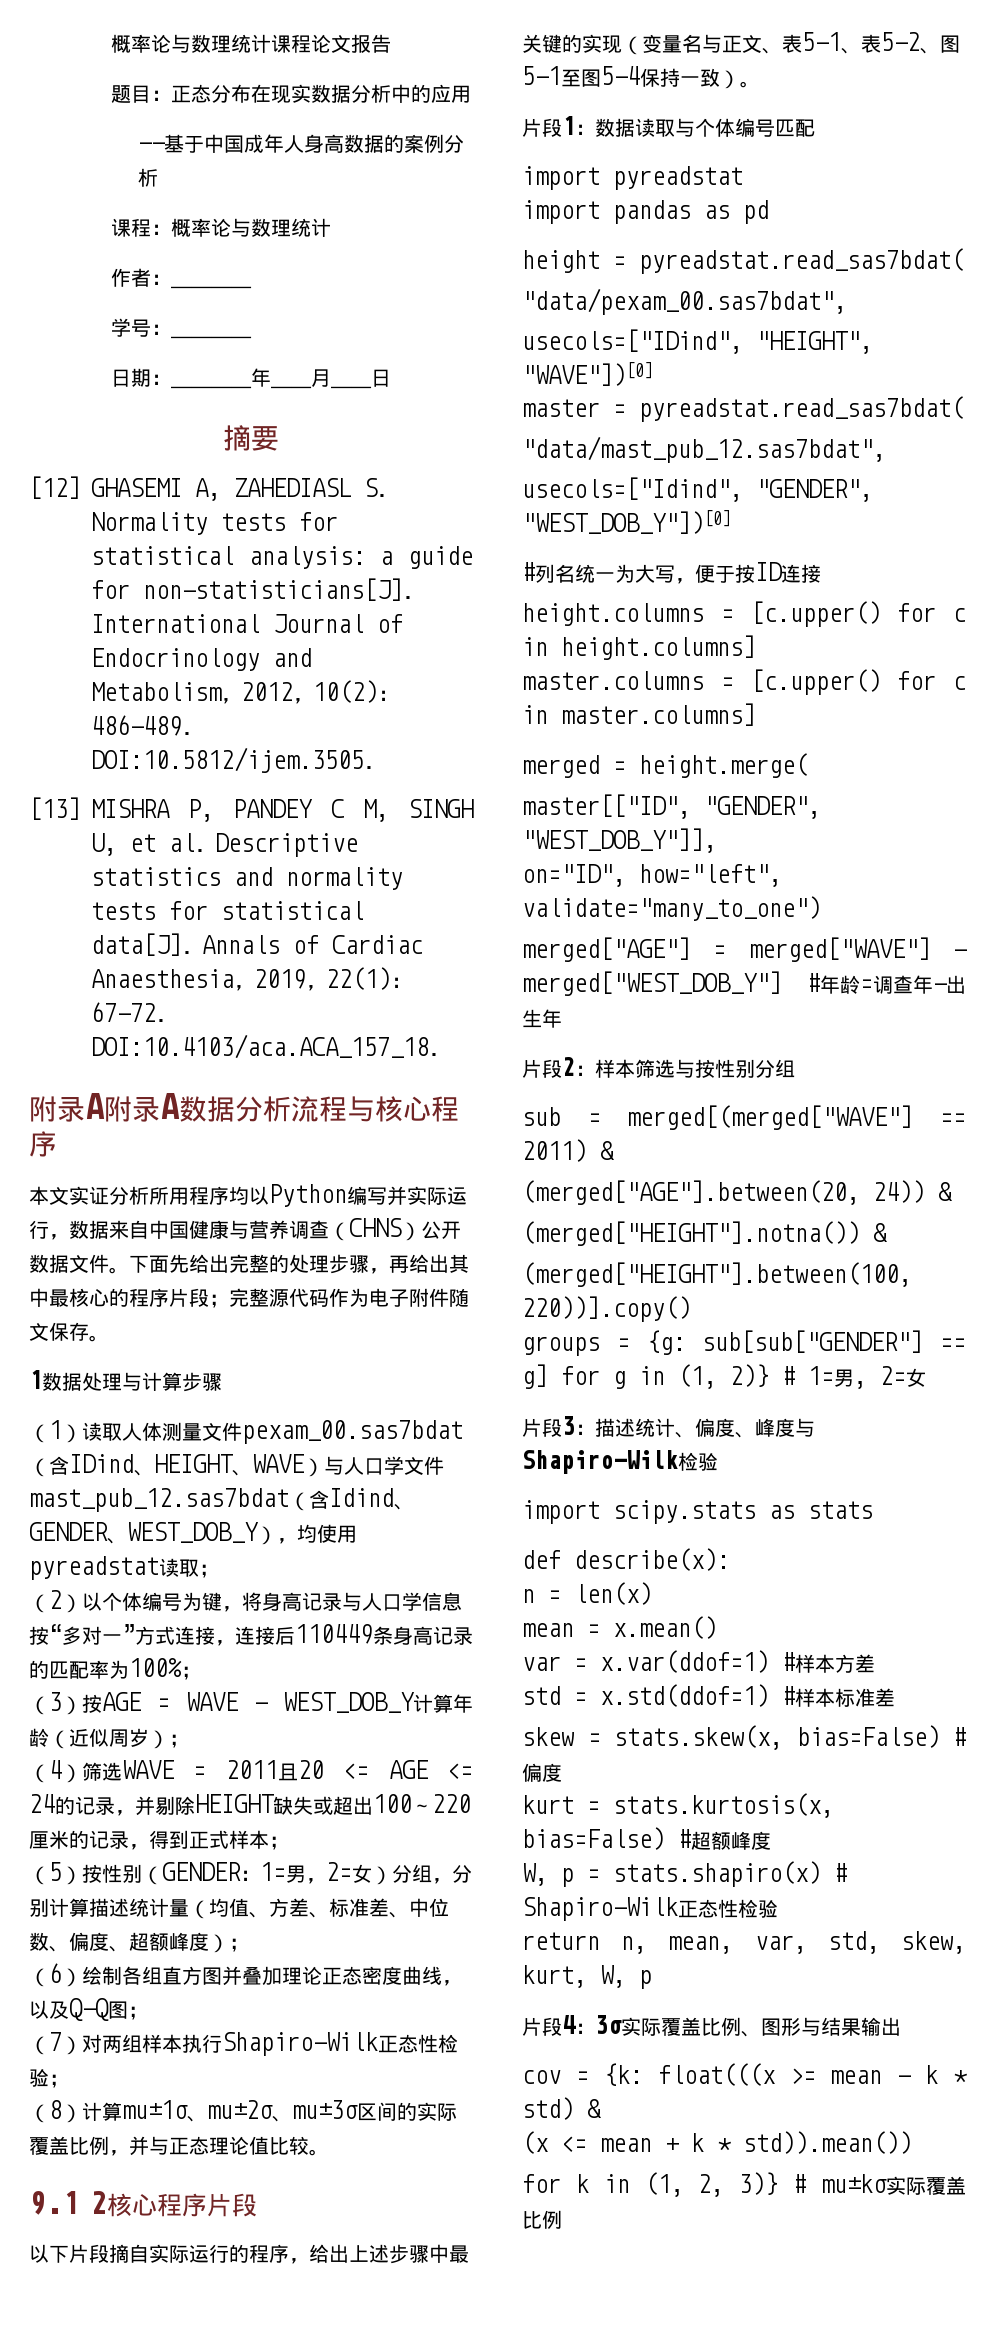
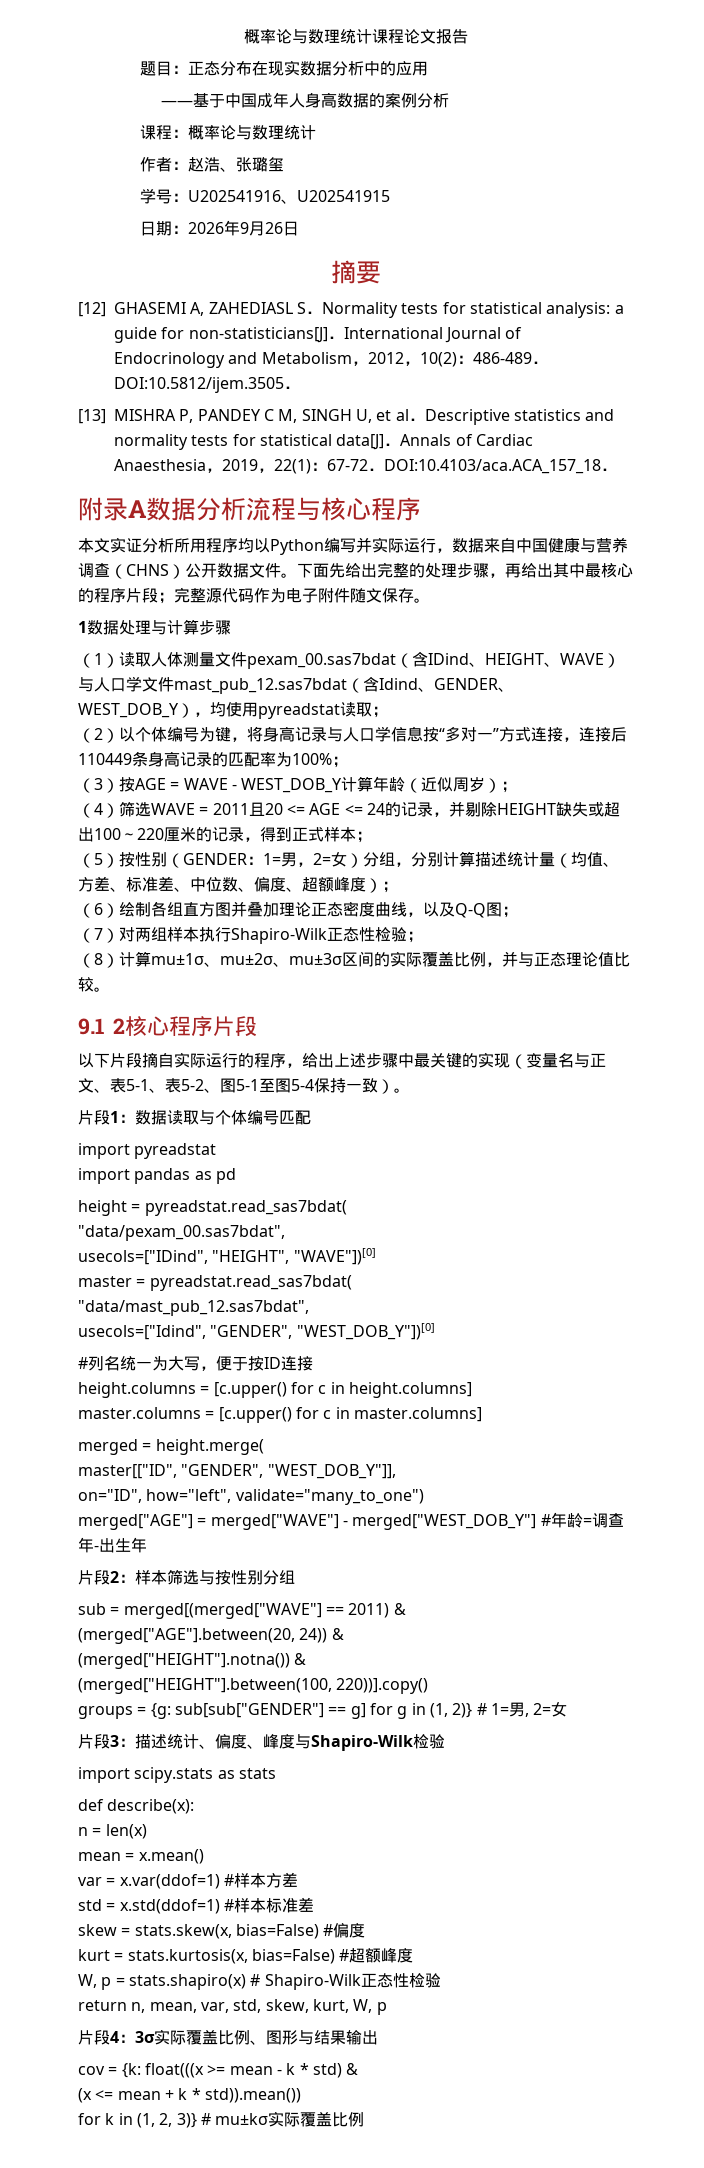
[170,285,252,289] ＿＿＿＿ -> [188,157,285,172] 赵浩、张璐玺
[170,335,252,339] ＿＿＿＿ -> [188,190,391,204] U202541916、U202541915
[170,368,372,389] ＿＿＿＿年＿＿月＿＿ -> [188,220,284,236] 2026年9月26
[104,1093,180,1122] 附录A -> (146, 509) none

